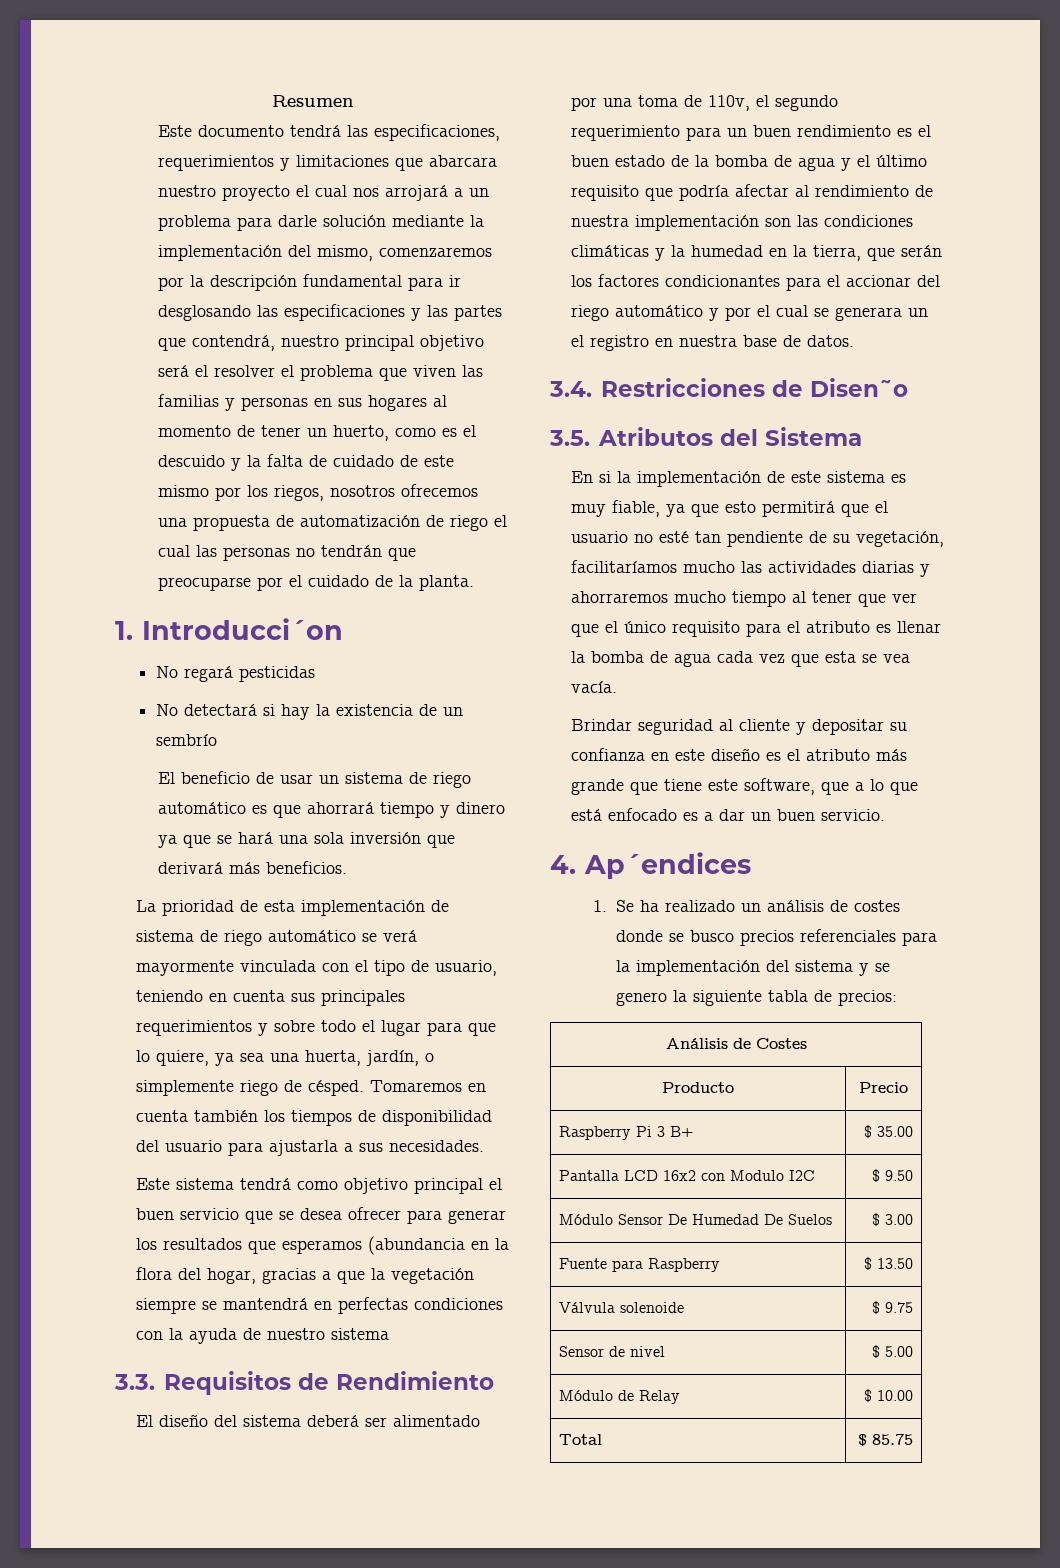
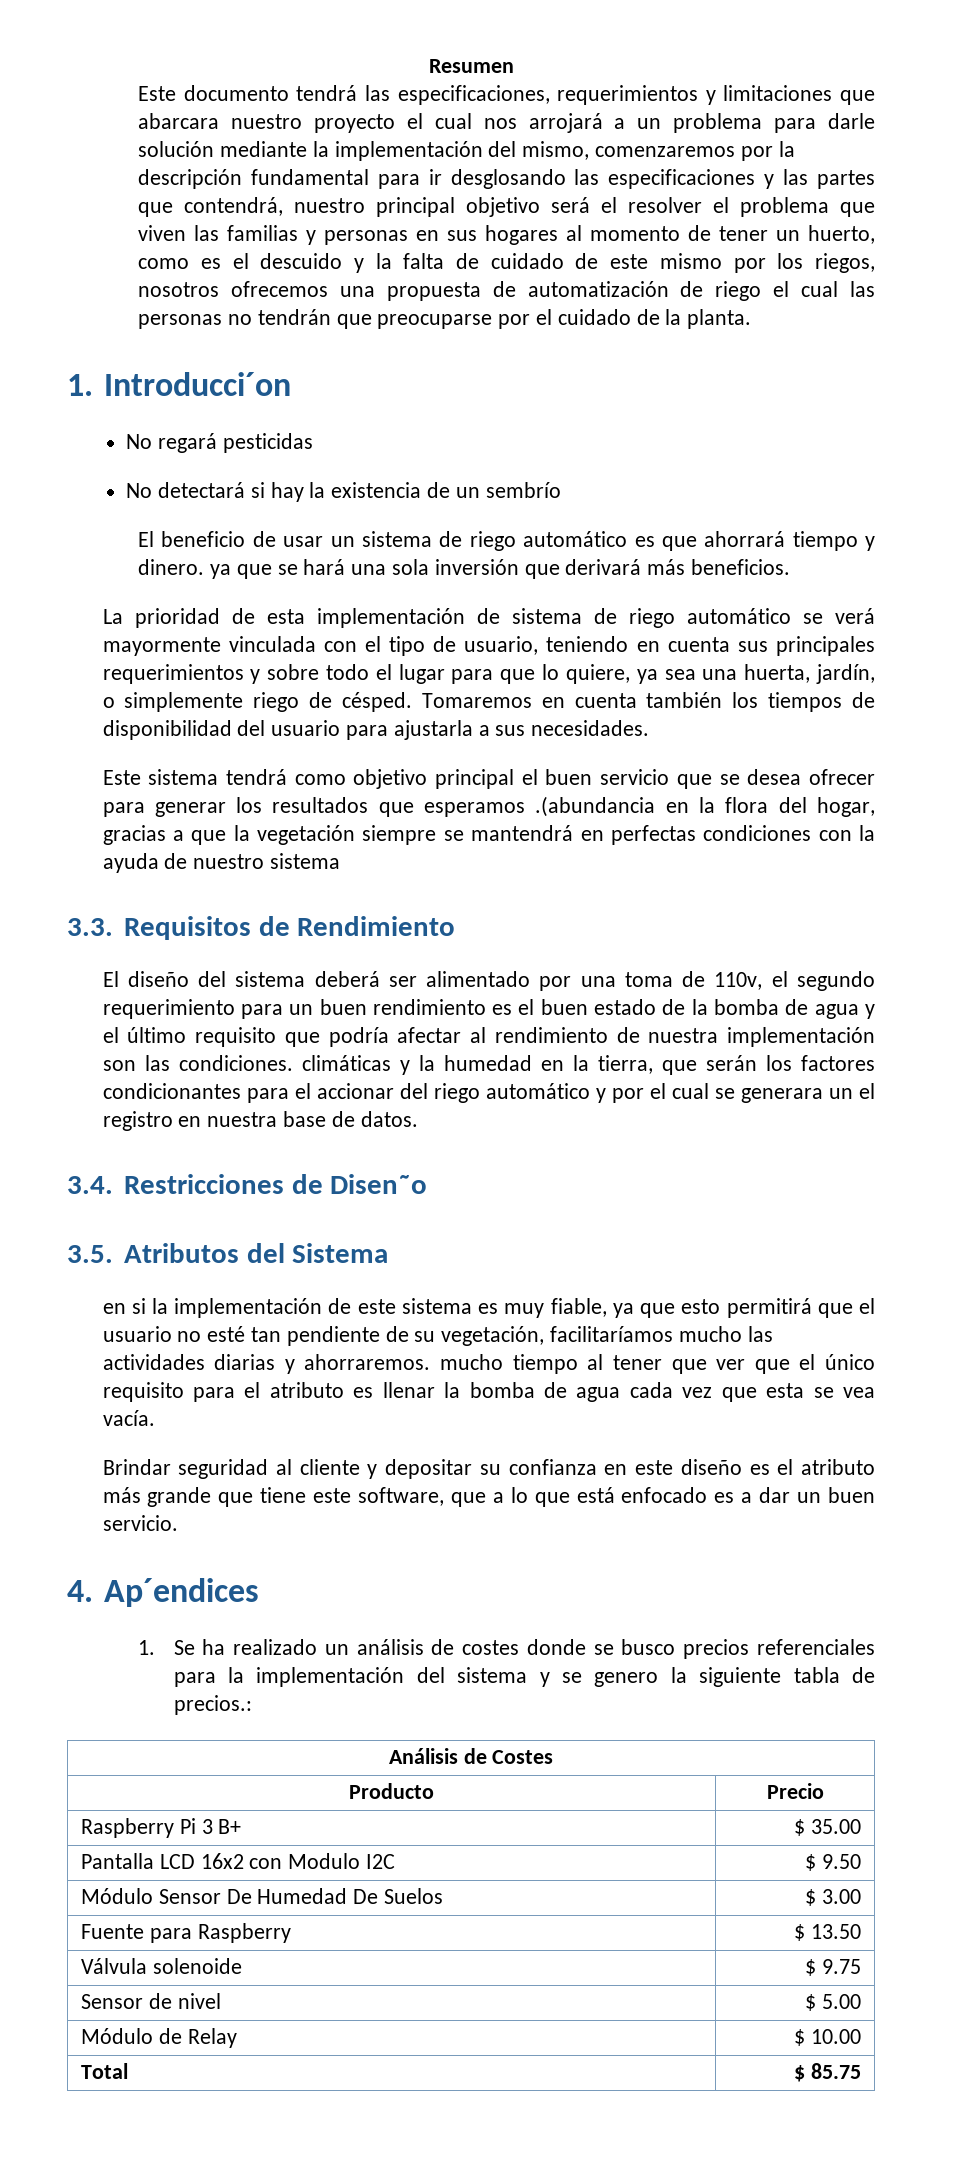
[455,802,505,814] dinero -> [138,559,205,575] dinero.
[368,1236,466,1255] (abundancia -> [535,796,656,817] .(abundancia
[824,215,914,227] condiciones -> [178,1055,293,1071] condiciones.
[571,471,594,483] En -> [102,1303,126,1314] en
[571,591,669,603] ahorraremos -> [304,1354,431,1370] ahorraremos.
[837,990,897,1006] precios: -> [173,1695,252,1715] precios.:

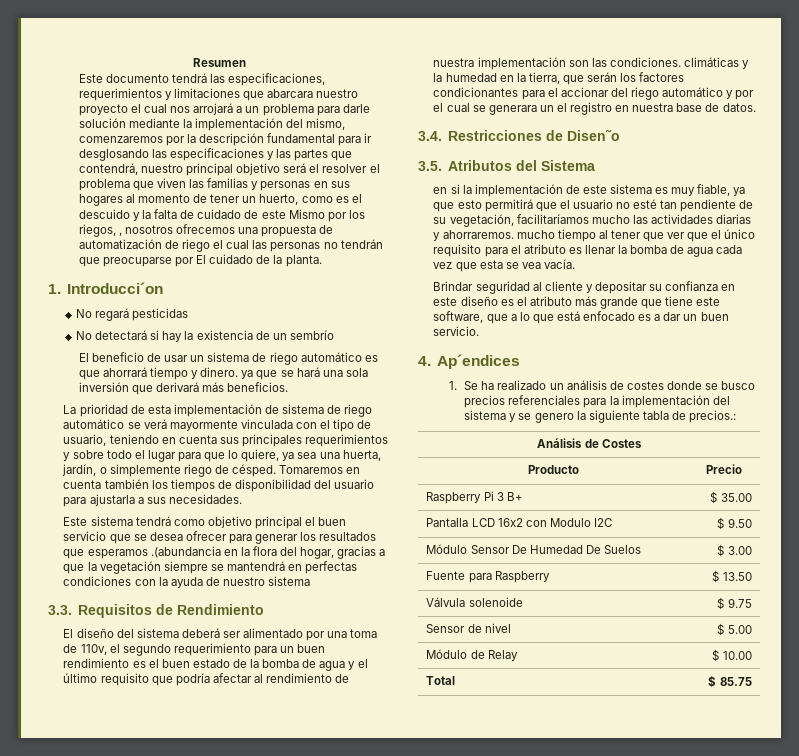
[659,253,722,269] mismo -> [288,209,325,219] Mismo
(875, 263) none -> [118,232,122,236] ,
[535,309,552,325] el -> [196,255,207,264] El

